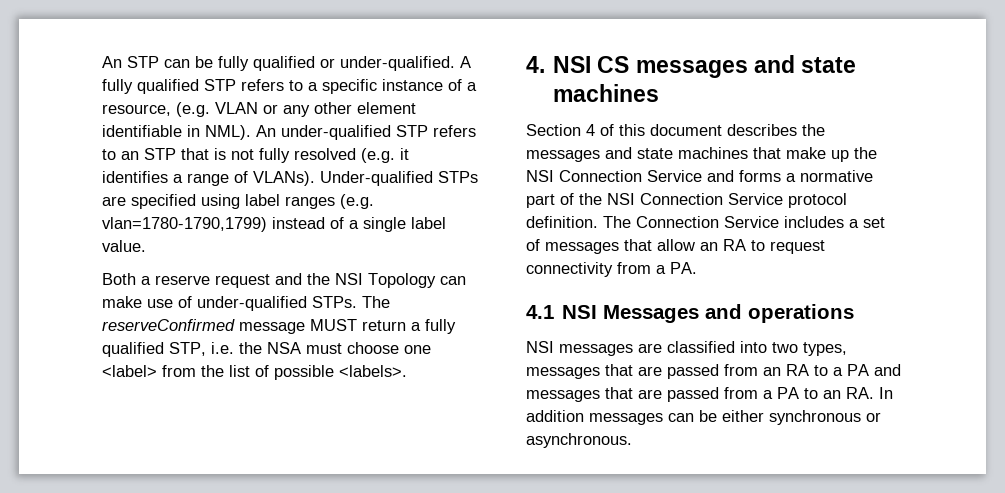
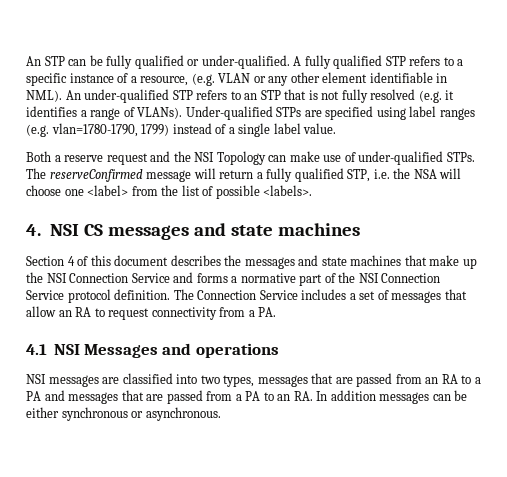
[102,217,267,232] vlan=1780-1790,1799) -> [51,123,170,137] vlan=1780-1790, 1799)
[310,319,357,331] MUST -> [193,168,216,179] will
[306,343,342,354] must -> [439,168,462,179] will

